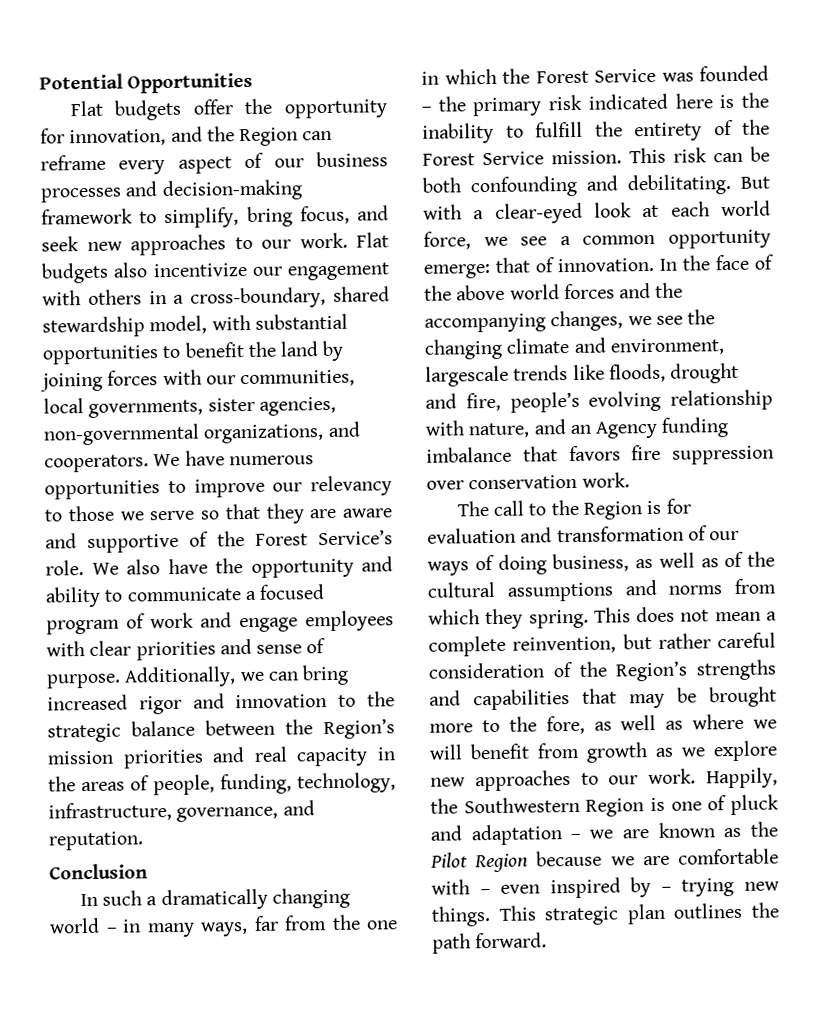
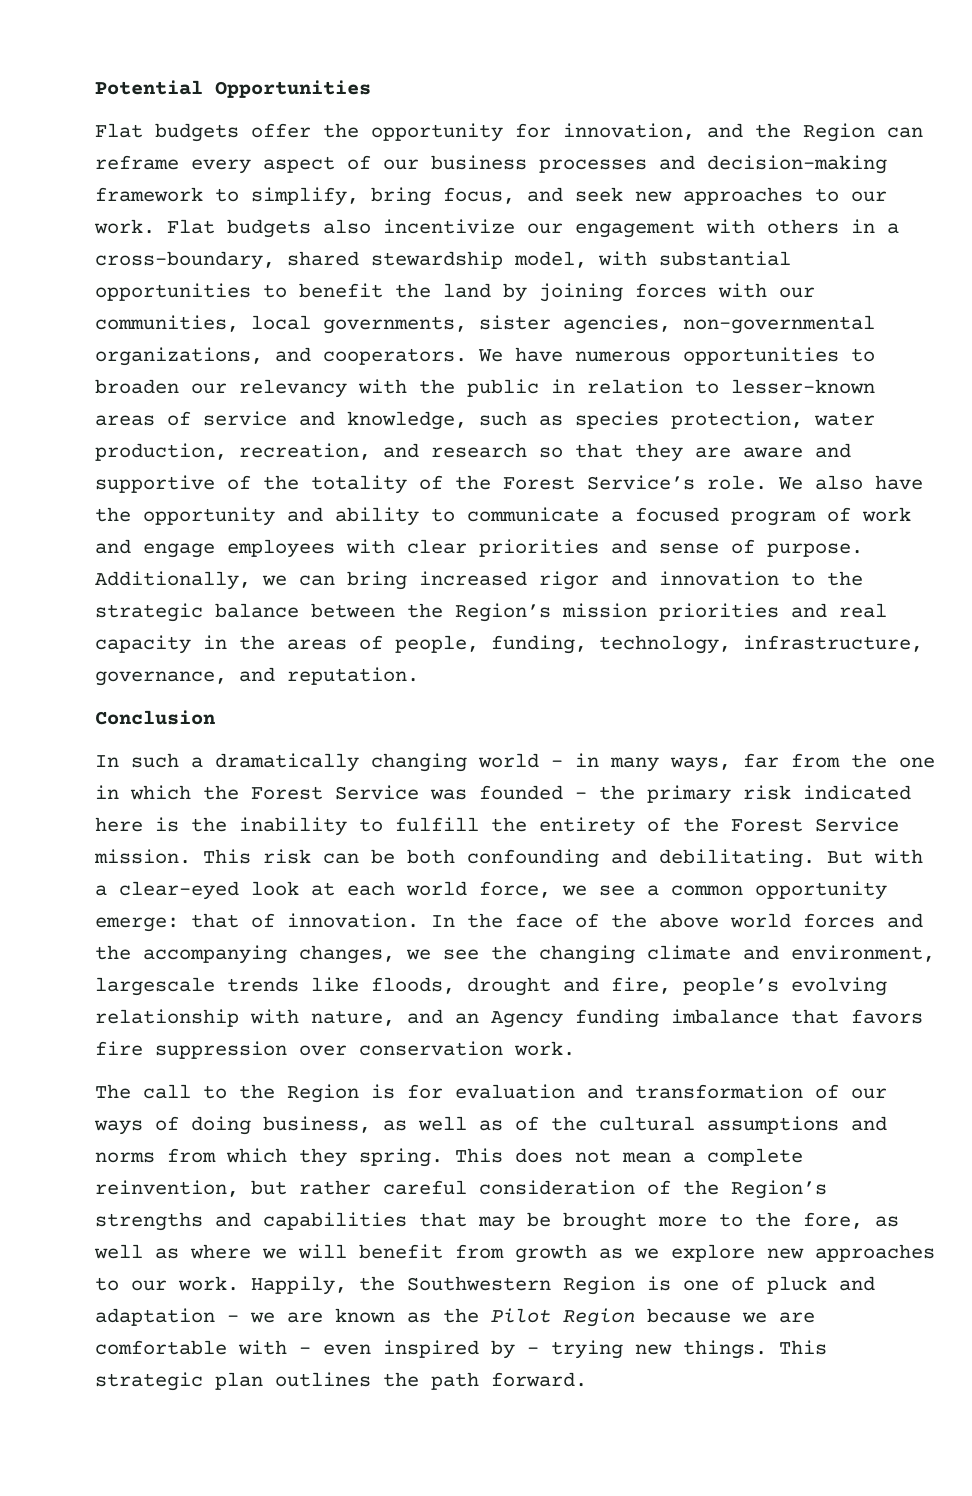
[193,478,265,498] improve -> [95,379,179,394] broaden
[44,505,196,522] to those we serve -> [358,379,875,397] [95,411,875,430] [95,443,527,461] with the public in relation to lesser-known areas of service and knowledge, such as species protection, water production, recreation, and research
(245, 539) none -> [311,475,491,494] totality of the

